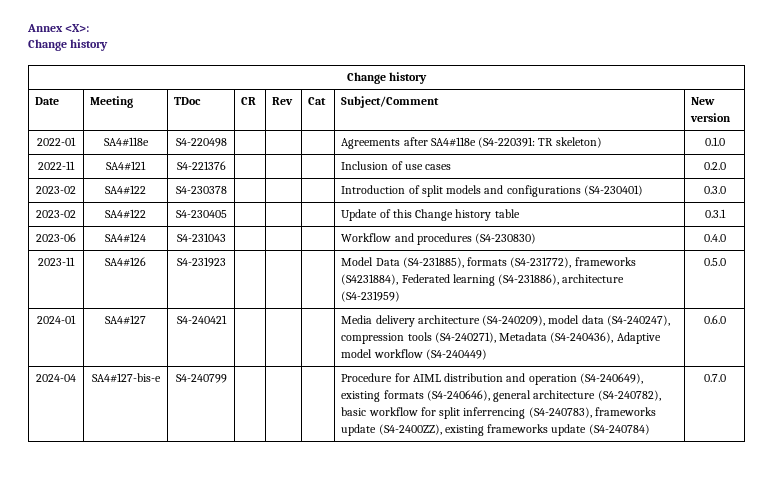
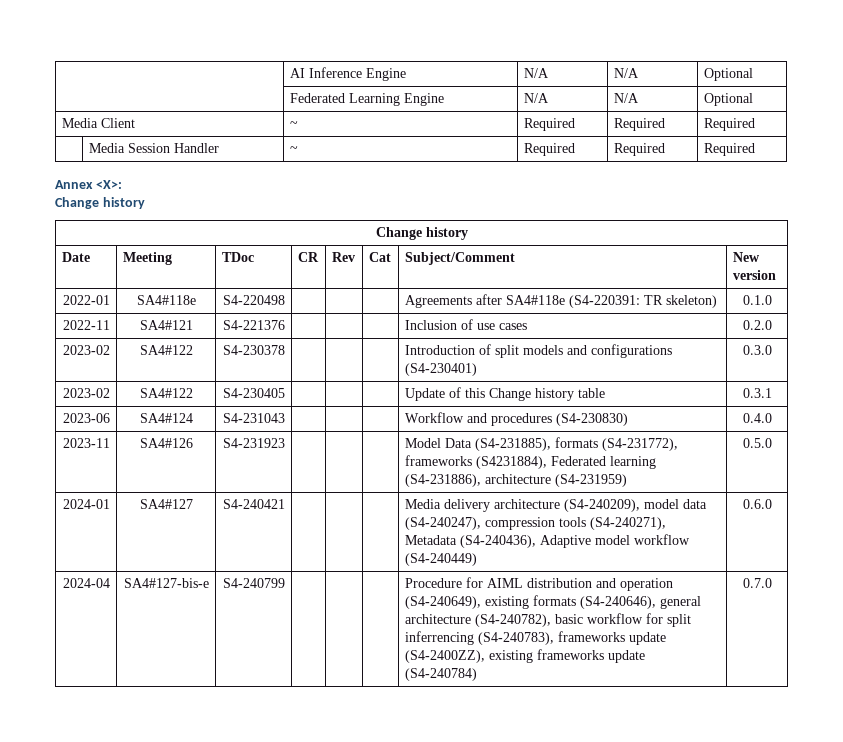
(27, 28) none -> [289,67,406,81] [523,68,549,78] [613,68,639,78] [703,68,753,81] [289,93,444,106] [523,93,549,103] [613,93,639,103] [703,93,753,106] [61,118,135,128] [289,121,298,128] [523,118,575,131] [613,118,665,131] [703,118,755,131] [88,143,219,153] [289,146,298,153] [523,143,575,156] [613,143,665,156] [703,143,755,156] | AI Inference Engine | N/A | N/A | Optional // | Federated Learning Engine | N/A | N/A | Optional // Media Client | ~ | Required | Required | Required // | Media Session Handler | ~ | Required | Required | Required //

